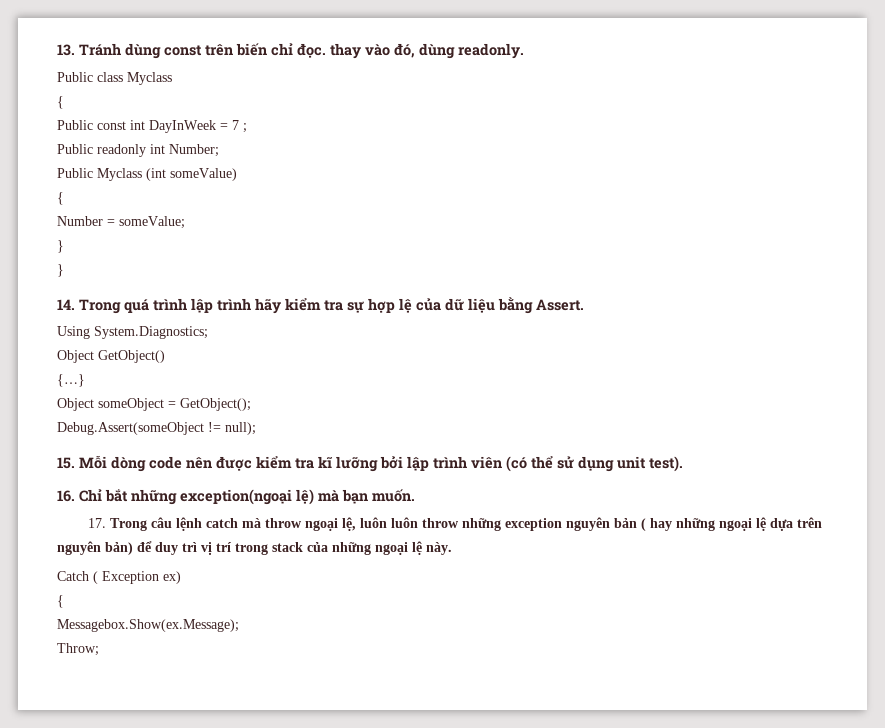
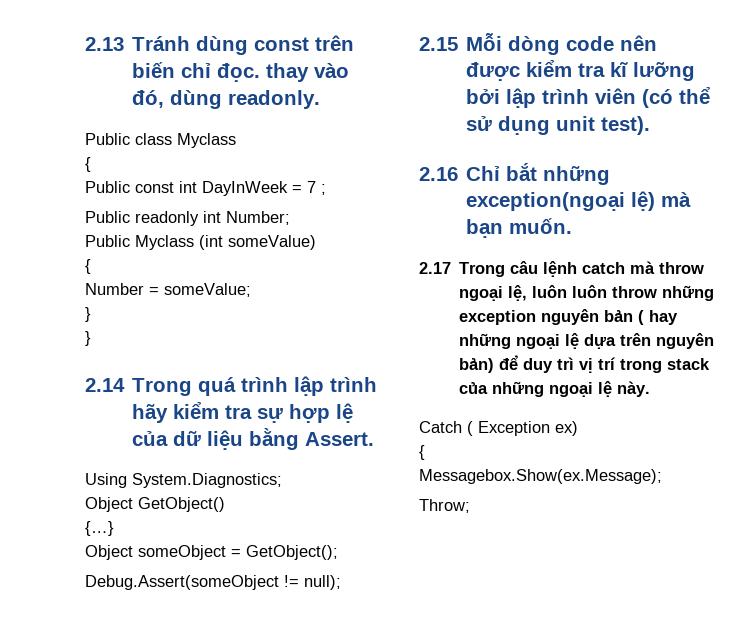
[57,44,75,56] 13. -> [85,37,124,51] 2.13
[57,299,75,310] 14. -> [85,378,125,392] 2.14
[57,457,75,469] 15. -> [419,37,458,51] 2.15
[57,490,75,502] 16. -> [419,167,458,181] 2.16
[88,518,107,528] 17. -> [419,262,451,274] 2.17

